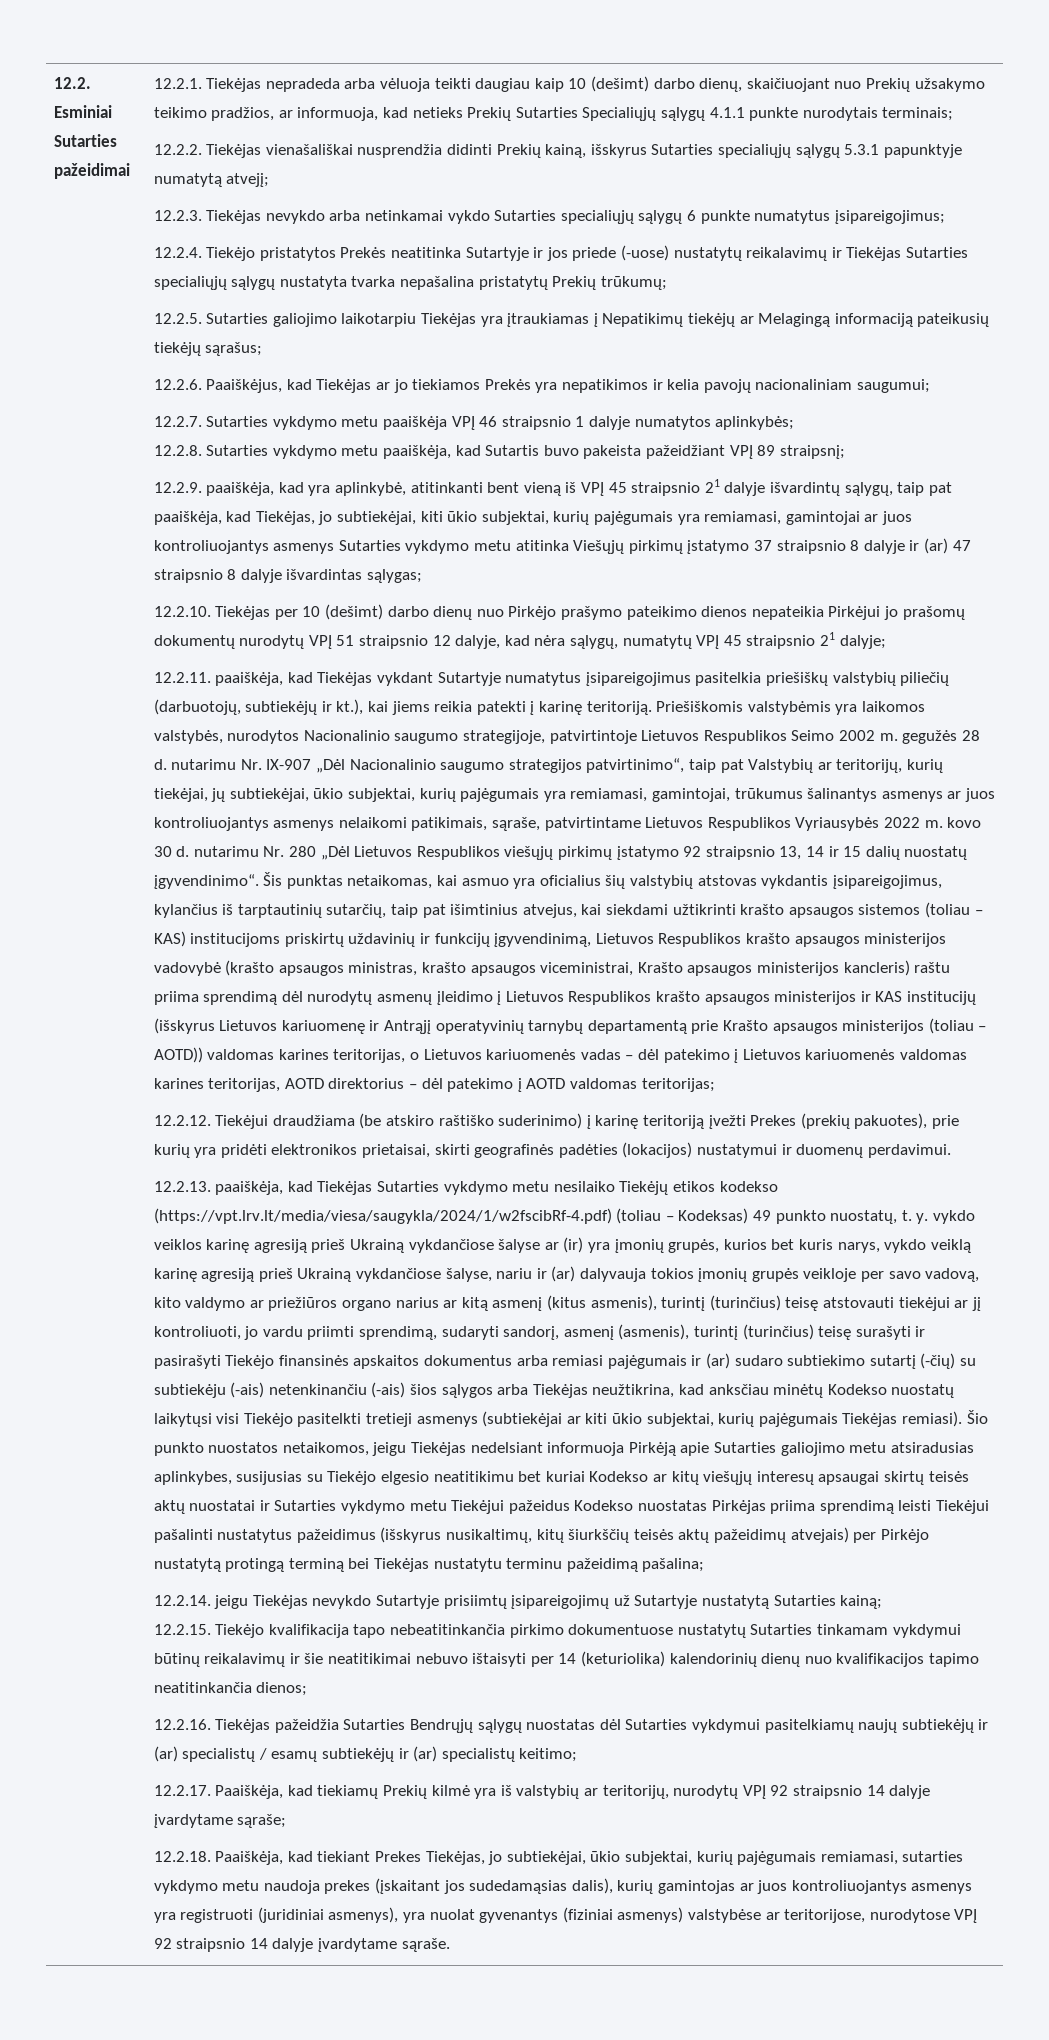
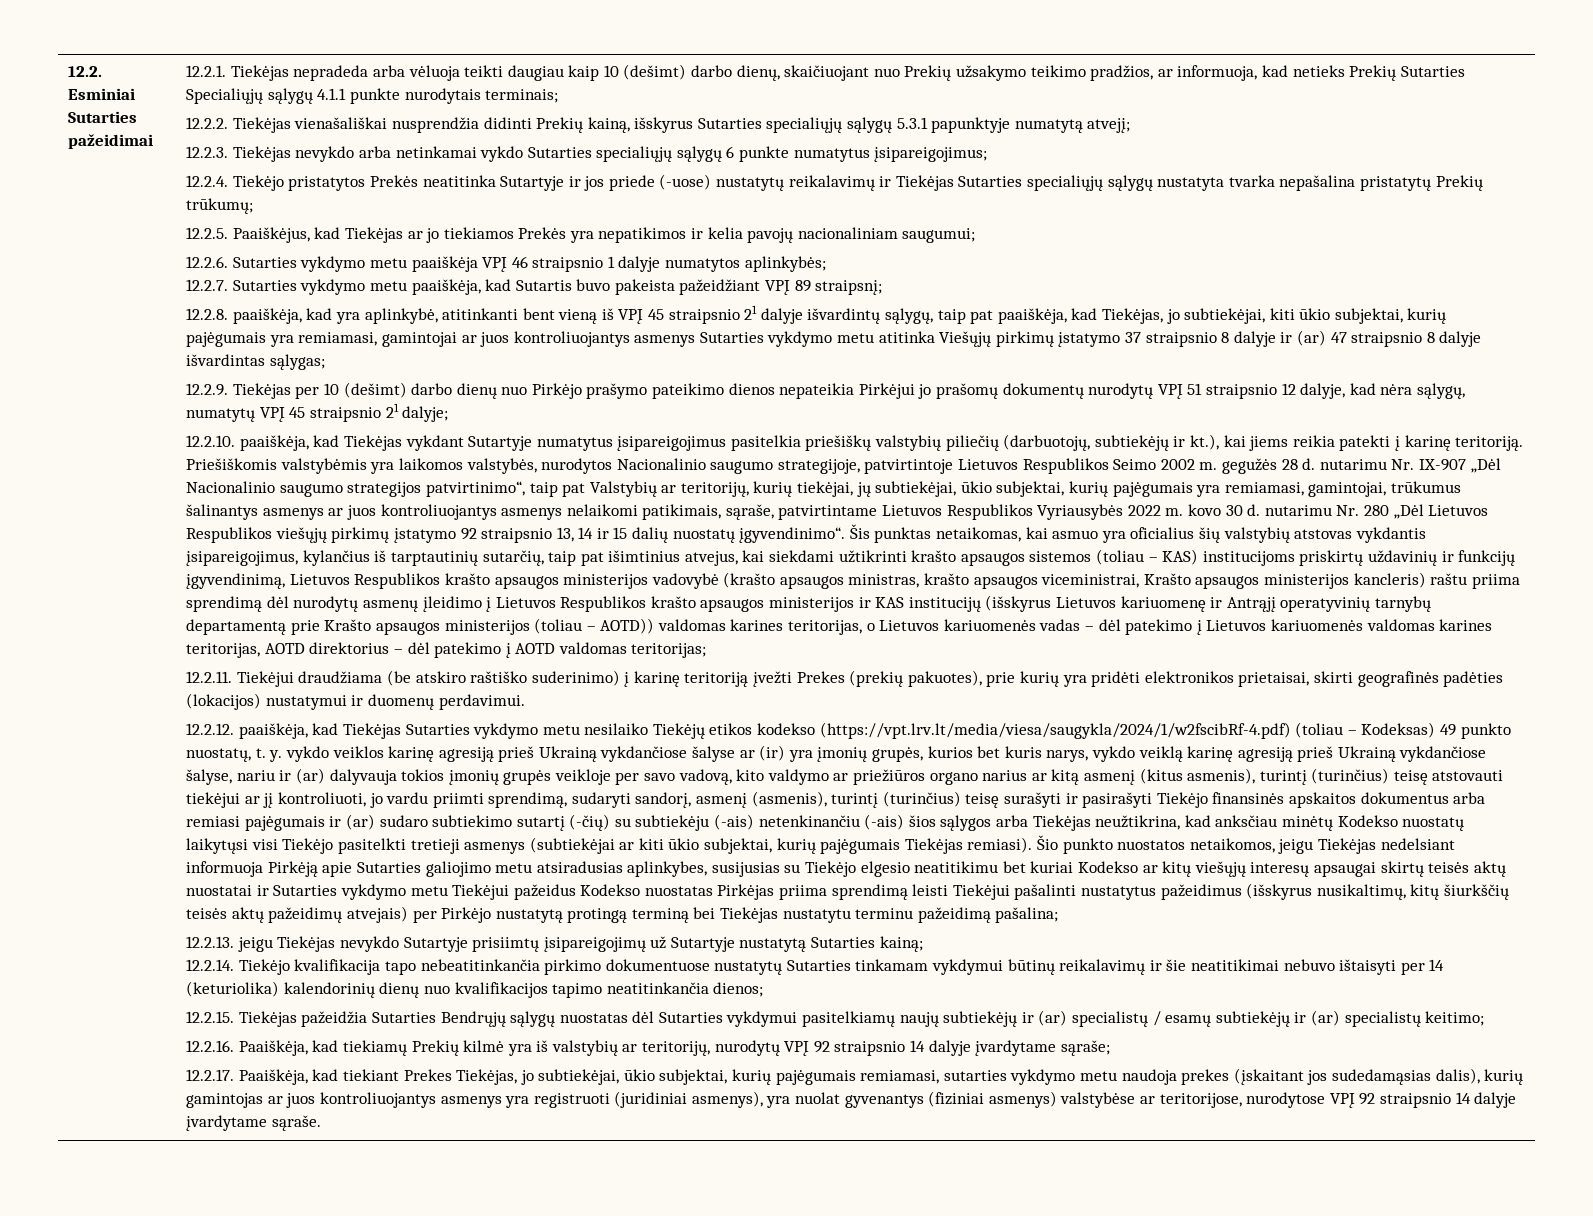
[206,313,990,327] [153,342,263,356] [153,379,202,390] Sutarties galiojimo laikotarpiu Tiekėjas yra įtraukiamas į Nepatikimų tiekėjų ar Melagingą informaciją pateikusių tiekėjų sąrašus; // 12.2.6. -> (229, 233) none
[153,416,202,427] 12.2.7. -> [186,256,229,268] 12.2.6.
[153,445,202,456] 12.2.8. -> [186,279,229,291] 12.2.7.
[153,482,202,493] 12.2.9. -> [186,308,229,320] 12.2.8.
[153,606,211,617] 12.2.10. -> [186,383,229,396] 12.2.9.
[153,672,211,683] 12.2.11. -> [186,435,236,447] 12.2.10.
[153,1115,211,1126] 12.2.12. -> [186,671,233,683] 12.2.11.
[153,1181,211,1192] 12.2.13. -> [186,723,235,735] 12.2.12.
[153,1595,211,1606] 12.2.14. -> [186,936,235,948] 12.2.13.
[153,1624,211,1635] 12.2.15. -> [186,959,235,971] 12.2.14.
[153,1719,211,1730] 12.2.16. -> [186,1011,235,1023] 12.2.15.
[153,1785,211,1796] 12.2.17. -> [186,1040,235,1052] 12.2.16.
[153,1851,211,1862] 12.2.18. -> [186,1069,235,1081] 12.2.17.

